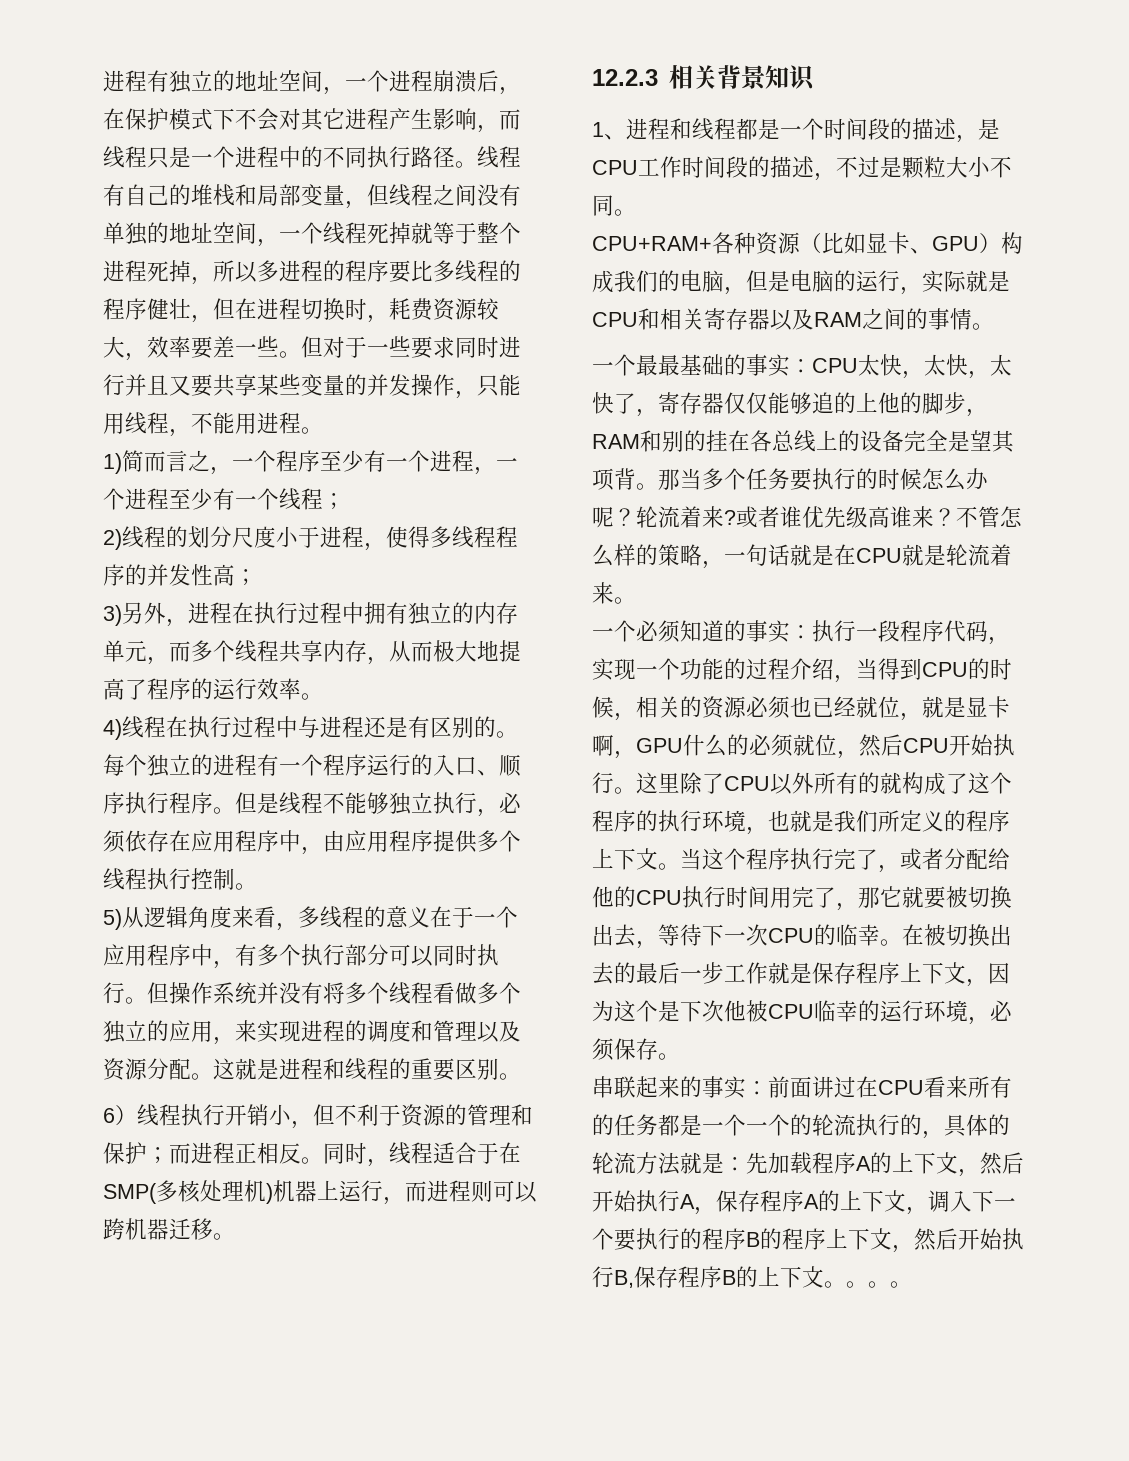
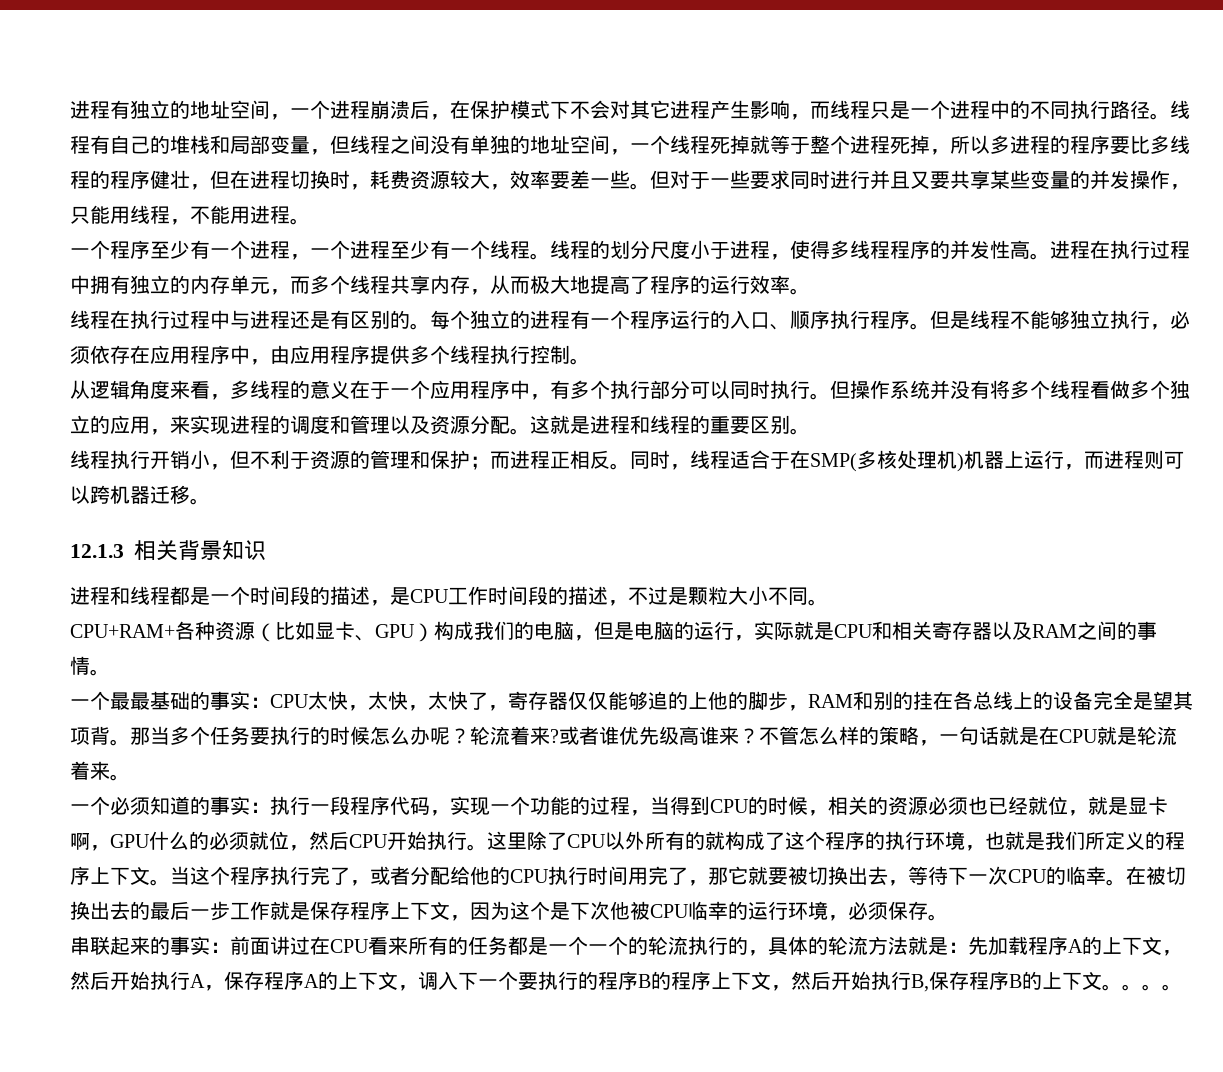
[103,450,232,475] 1)简而言之， -> (310, 221) none
[323,493,345,509] [103,529,122,550] ； // 2) -> [530,253,550,260] 。
[235,569,257,585] [103,602,188,627] ； // 3)另外， -> [1030,253,1050,260] 。
[103,719,122,740] 4) -> (810, 291) none
[103,909,122,930] 5) -> (590, 361) none
[103,1105,137,1126] 6） -> (810, 431) none
[592,69,658,86] 12.2.3 -> [70,544,124,558] 12.1.3
[592,122,626,140] 1、 -> (266, 550) none
[790,658,834,680] 介绍 -> (630, 805) none

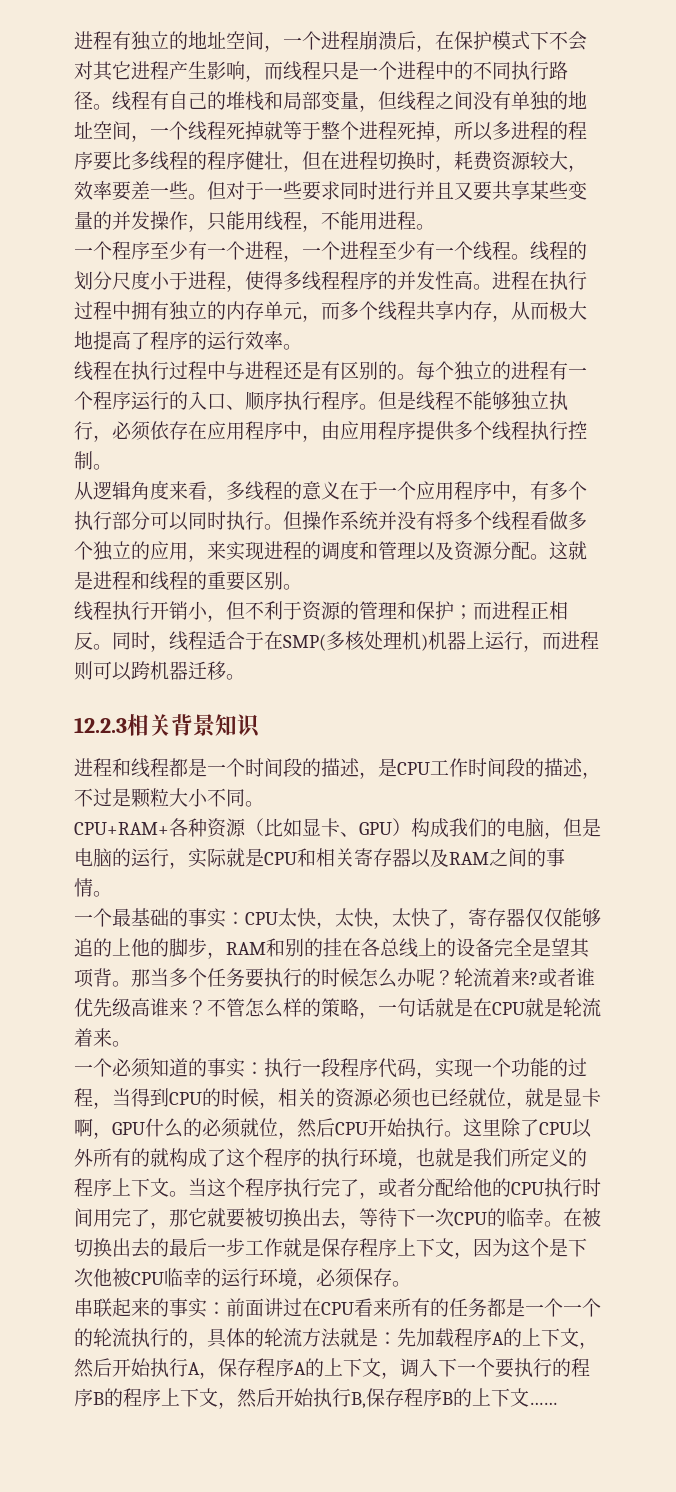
[70,544,124,558] 12.1.3 -> [74,717,127,733] 12.2.3
[130,692,150,710] 最 -> (131, 917) none
[1102,984,1182,991] 。。。。 -> [529,1402,557,1405] ……

